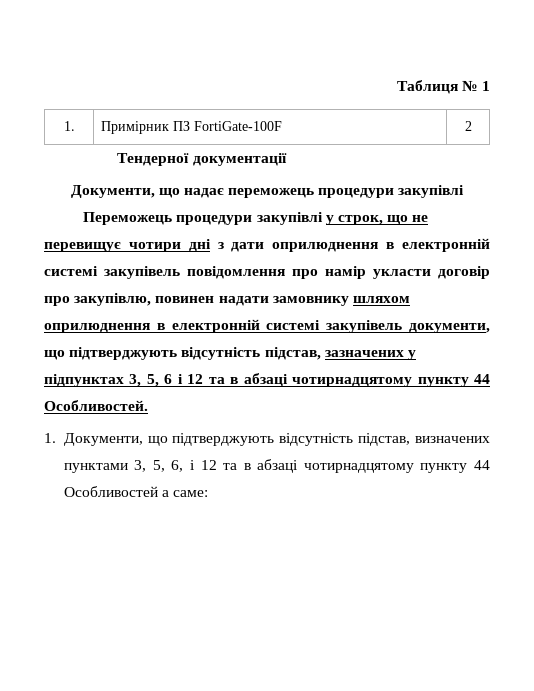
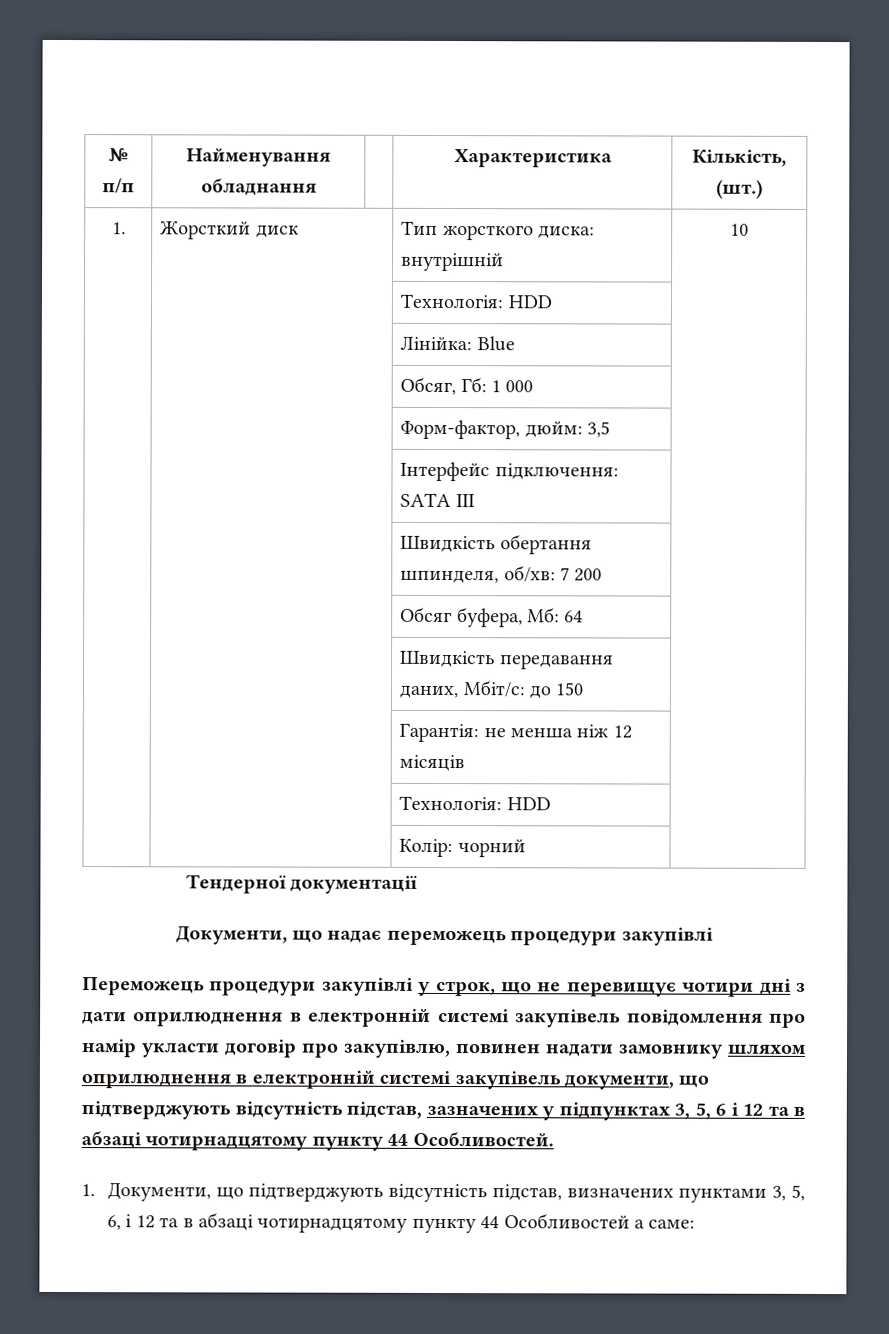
[396,80,490,94] [63,121,75,131] [100,121,282,134] [464,121,472,131] Таблиця № 1 // 1. | Примірник ПЗ FortiGate-100F | 2 -> [107,148,129,162] [102,178,135,194] [186,147,331,167] [200,178,317,196] [453,149,613,168] [692,149,788,167] [716,179,764,199] [111,222,126,235] [160,221,299,240] [401,220,595,241] [401,252,505,272] [730,223,750,236] [400,293,552,309] [400,335,515,352] [400,376,534,396] [400,419,610,440] [400,461,619,482] [400,492,475,508] [400,534,592,555] [400,565,603,584] [400,606,584,628] [400,650,614,670] [399,680,584,699] [399,722,632,743] [399,754,466,772] [399,795,551,811] [399,838,526,858] № п/п | Найменування обладнання | | Характеристика | Кількість, (шт.) // 1. | Жорсткий диск | Тип жорсткого диска: внутрішній | 10 // | | Технологія: HDD | // | | Лінійка: Blue | // | | Обсяг, Гб: 1 000 | // | | Форм-фактор, дюйм: 3,5 | // | | Інтерфейс підключення: SATA III | // | | Швидкість обертання шпинделя, об/хв: 7 200 | // | | Обсяг буфера, Мб: 64 | // | | Швидкість передавання даних, Мбіт/с: до 150 | // | | Гарантія: не менша ніж 12 місяців | // | | Технологія: HDD | // | | Колір: чорний |

